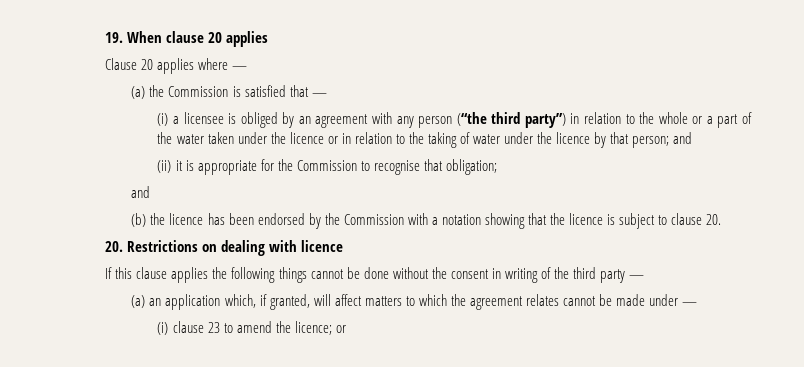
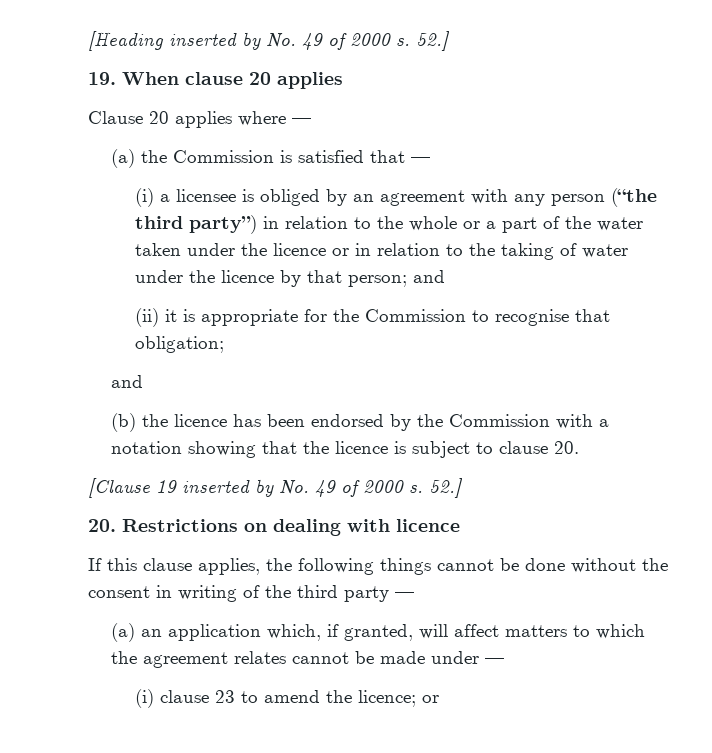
(105, 37) none -> [88,31,451,51] [Heading inserted by No. 49 of 2000 s. 52.] //
(722, 219) none -> [88,478,464,498] // [Clause 19 inserted by No. 49 of 2000 s. 52.]
[171,267,209,283] applies -> [198,558,261,575] applies,

